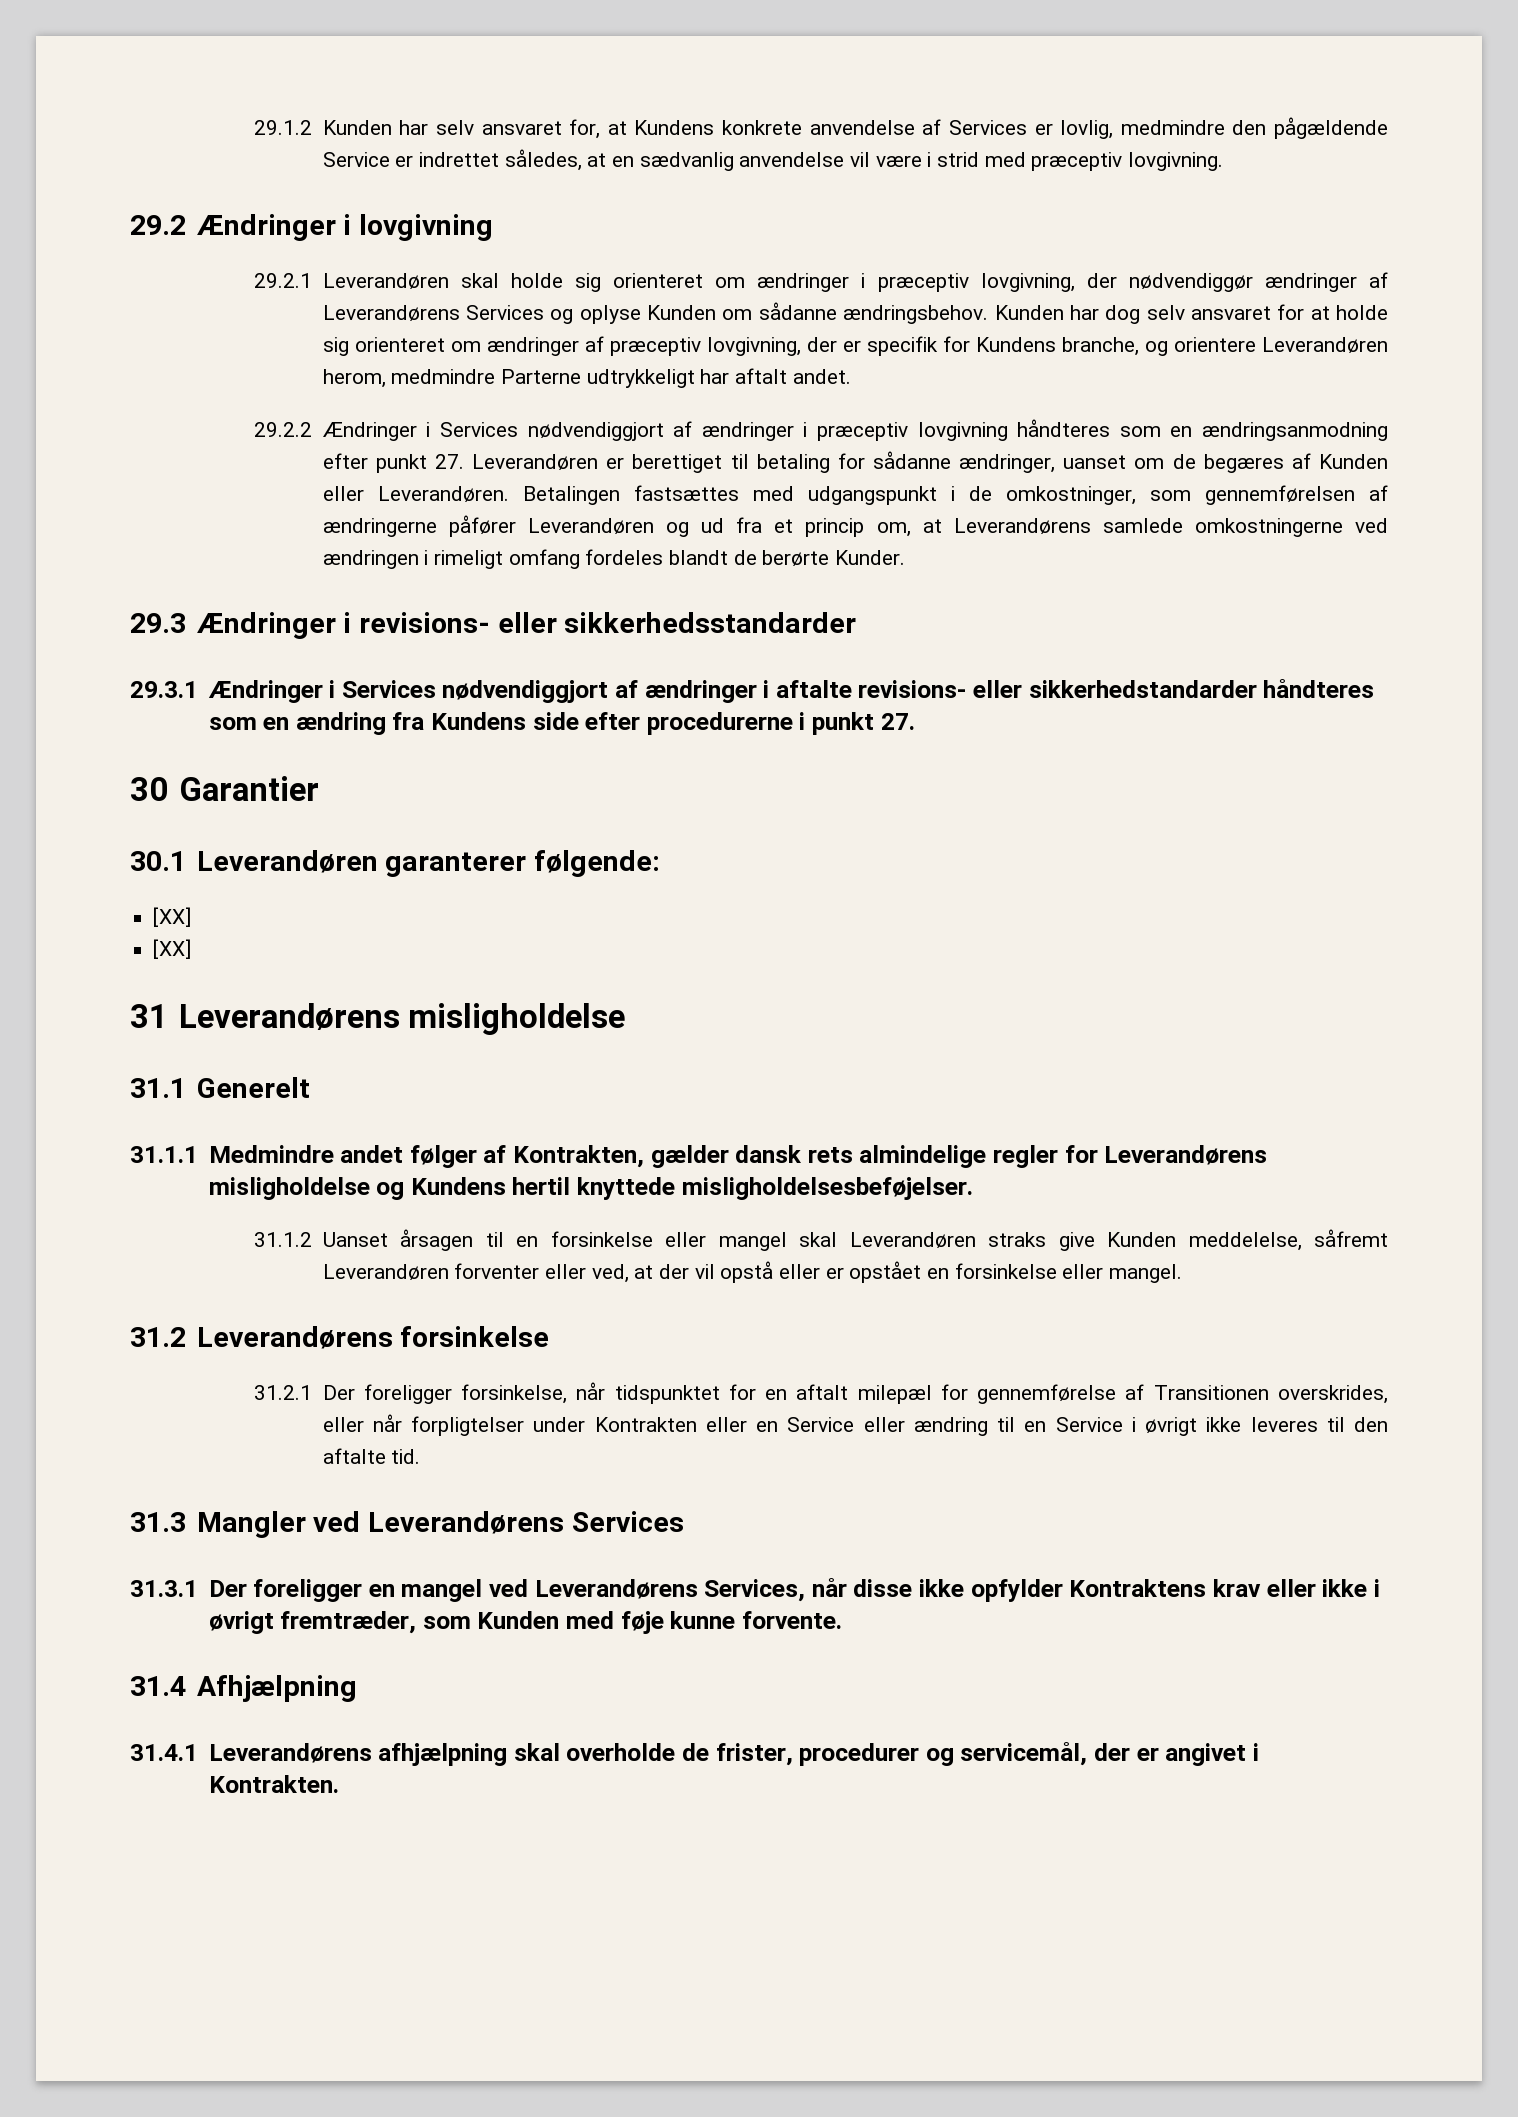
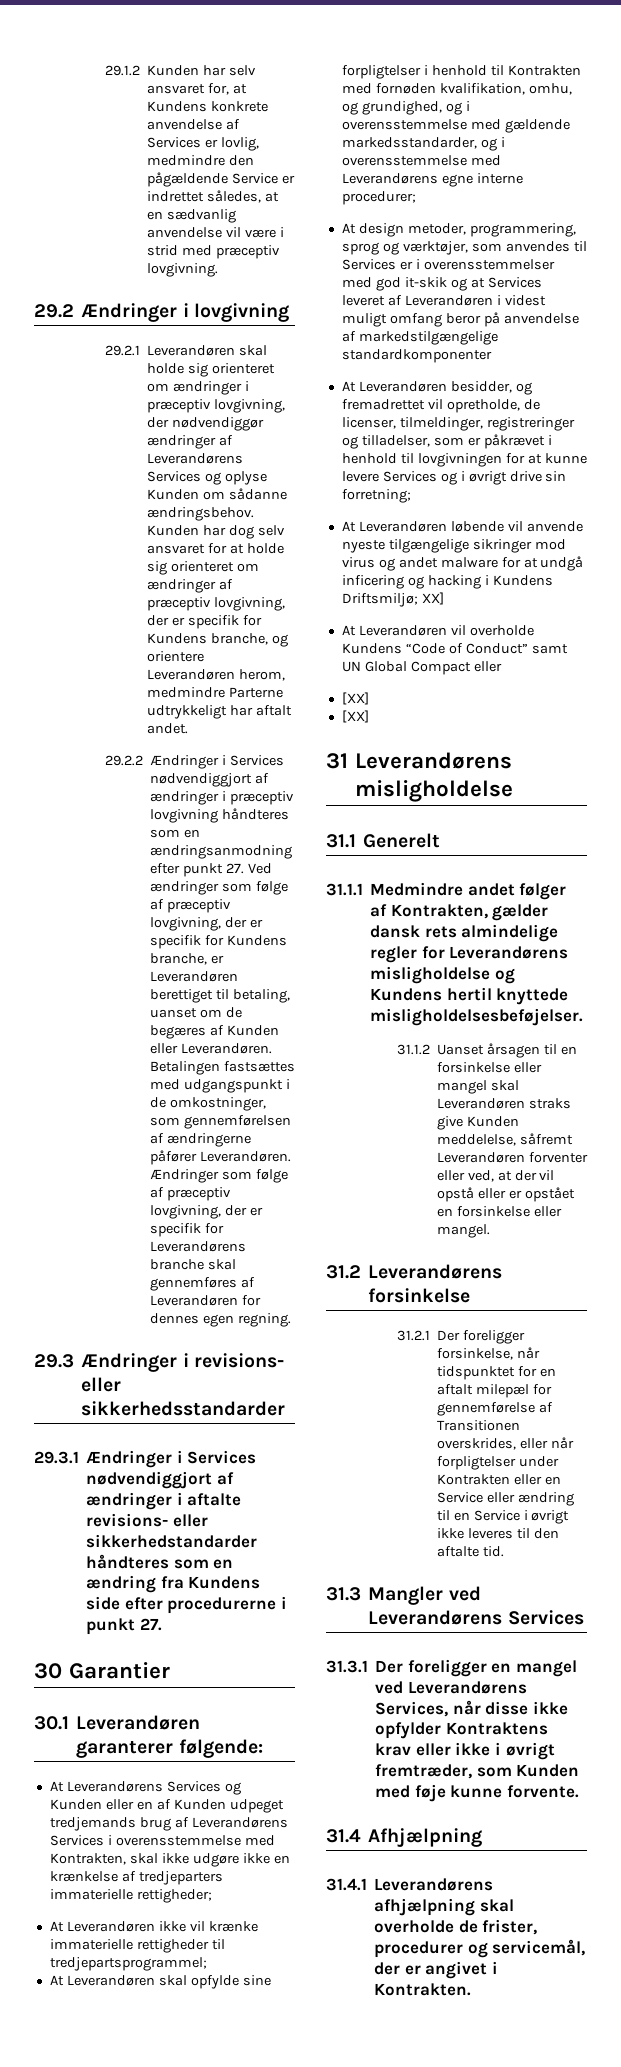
[472,451,1056,473] Leverandøren er berettiget til betaling for sådanne ændringer, -> [247,863,272,874] [149,881,288,895] [149,899,231,913] [149,917,263,931] [149,935,287,949] [149,953,224,965] [149,971,238,982] [149,989,290,1003] Ved ændringer som følge af præceptiv lovgivning, der er specifik for Kundens branche, er Leverandøren berettiget til betaling,
[527,517,1388,537] [322,549,906,569] Leverandøren og ud fra et princip om, at Leverandørens samlede omkostningerne ved ændringen i rimeligt omfang fordeles blandt de berørte Kunder. -> [199,1151,291,1162] [149,1169,288,1183] [149,1187,231,1201] [149,1205,263,1219] [149,1223,224,1237] [149,1241,246,1252] [149,1259,236,1270] [149,1277,255,1291] [149,1295,261,1306] [149,1313,291,1327] Leverandøren. Ændringer som følge af præceptiv lovgivning, der er specifik for Leverandørens branche skal gennemføres af Leverandøren for dennes egen regning.
(660, 863) none -> [49,1781,241,1795] [49,1799,284,1813] [49,1817,288,1831] [49,1835,275,1846] [49,1853,290,1867] [49,1871,223,1885] [49,1889,212,1903] [49,1921,258,1932] [49,1939,225,1953] [49,1957,207,1971] [49,1975,271,1989] [341,65,581,79] [341,83,572,95] [341,101,470,115] [341,119,570,133] [341,137,505,151] [341,155,501,166] [341,173,523,187] [341,191,416,205] [341,223,576,237] [341,241,587,255] [341,259,555,270] [341,277,542,291] [341,295,546,306] [341,312,579,327] [341,331,498,345] [341,349,492,363] [341,381,532,395] [341,399,540,413] [341,417,575,431] [341,434,552,449] [341,453,587,467] [341,471,567,485] [341,489,411,503] [341,521,583,532] [341,539,566,553] [341,556,584,571] [341,575,553,589] [341,592,444,607] [341,625,534,636] [341,643,568,654] [341,661,502,675] // At Leverandørens Services og Kunden eller en af Kunden udpeget tredjemands brug af Leverandørens Services i overensstemmelse med Kontrakten, skal ikke udgøre ikke en krænkelse af tredjeparters immaterielle rettigheder; // At Leverandøren ikke vil krænke immaterielle rettigheder til tredjepartsprogrammel; // At Leverandøren skal opfylde sine forpligtelser i henhold til Kontrakten med fornøden kvalifikation, omhu, og grundighed, og i overensstemmelse med gældende markedsstandarder, og i overensstemmelse med Leverandørens egne interne procedurer; // At design metoder, programmering, sprog og værktøjer, som anvendes til Services er i overensstemmelser med god it-skik og at Services leveret af Leverandøren i videst muligt omfang beror på anvendelse af markedstilgængelige standardkomponenter // At Leverandøren besidder, og fremadrettet vil opretholde, de licenser, tilmeldinger, registreringer og tilladelser, som er påkrævet i henhold til lovgivningen for at kunne levere Services og i øvrigt drive sin forretning; // At Leverandøren løbende vil anvende nyeste tilgængelige sikringer mod virus og andet malware for at undgå inficering og hacking i Kundens Driftsmiljø; XX] // At Leverandøren vil overholde Kundens “Code of Conduct” samt UN Global Compact eller

